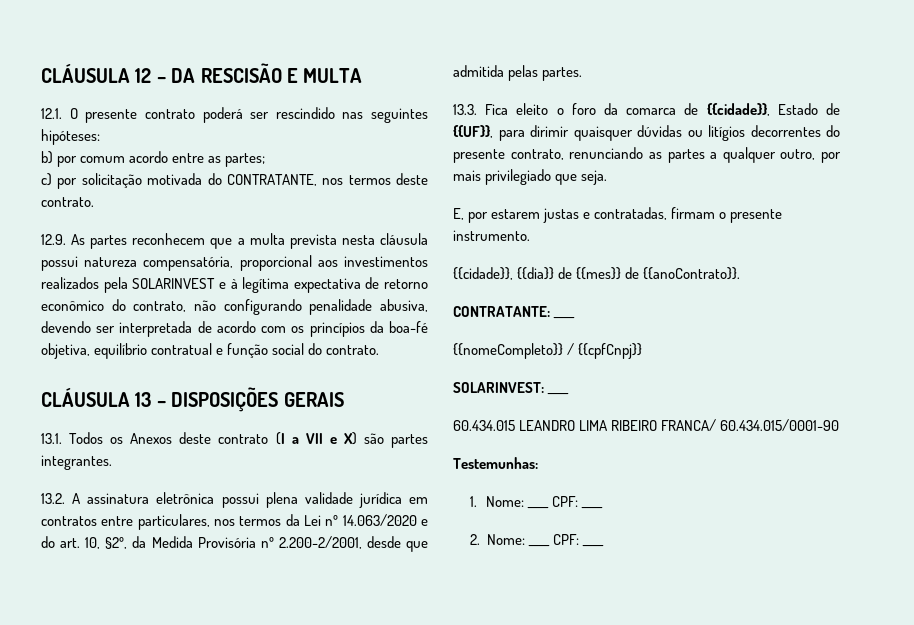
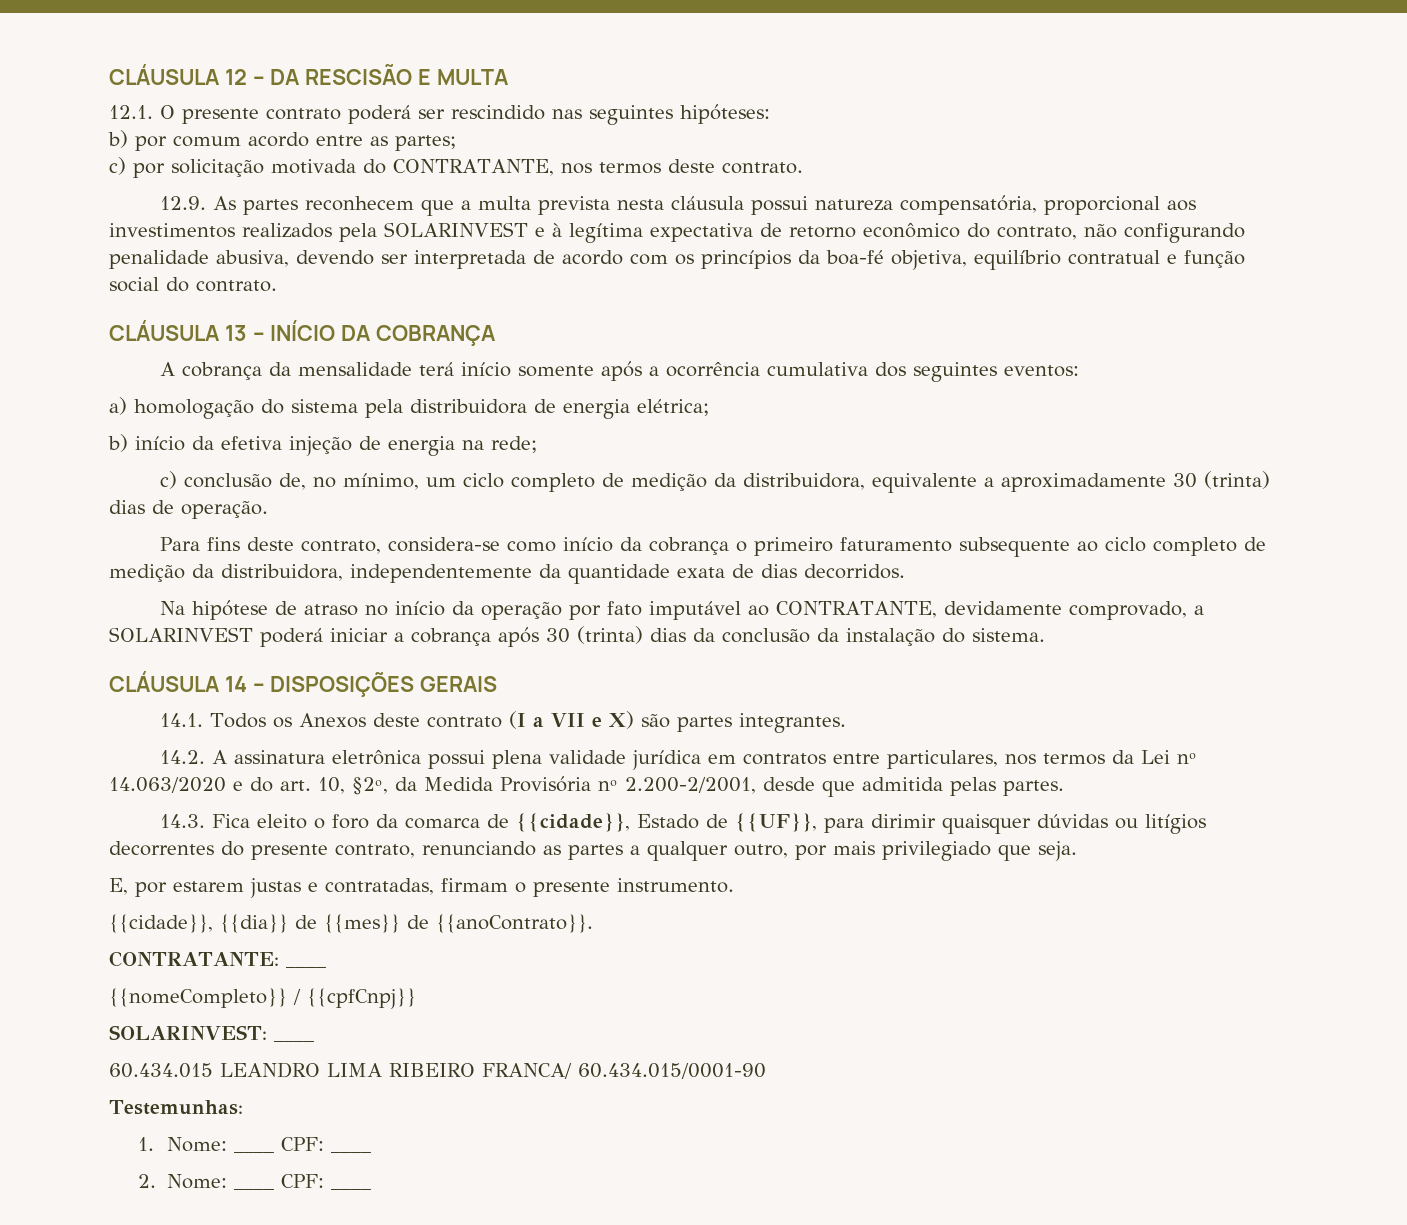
(166, 404) none -> [270,320,496,346] [160,361,1080,382] [109,397,709,419] [108,434,537,456] [160,471,1271,493] [109,500,268,519] [160,537,1267,557] [109,564,905,584] [160,600,1205,620] [109,626,1045,647] [109,671,265,692] INÍCIO DA COBRANÇA // A cobrança da mensalidade terá início somente após a ocorrência cumulativa dos seguintes eventos: // a) homologação do sistema pela distribuidora de energia elétrica; // b) início da efetiva injeção de energia na rede; // c) conclusão de, no mínimo, um ciclo completo de medição da distribuidora, equivalente a aproximadamente 30 (trinta) dias de operação. // Para fins deste contrato, considera-se como início da cobrança o primeiro faturamento subsequente ao ciclo completo de medição da distribuidora, independentemente da quantidade exata de dias decorridos. // Na hipótese de atraso no início da operação por fato imputável ao CONTRATANTE, devidamente comprovado, a SOLARINVEST poderá iniciar a cobrança após 30 (trinta) dias da conclusão da instalação do sistema. // CLÁUSULA 14 –
[41,433,62,444] 13.1. -> [160,713,204,727] 14.1.
[41,493,65,504] 13.2. -> [160,750,206,764] 14.2.
[453,104,477,115] 13.3. -> [160,814,206,828] 14.3.

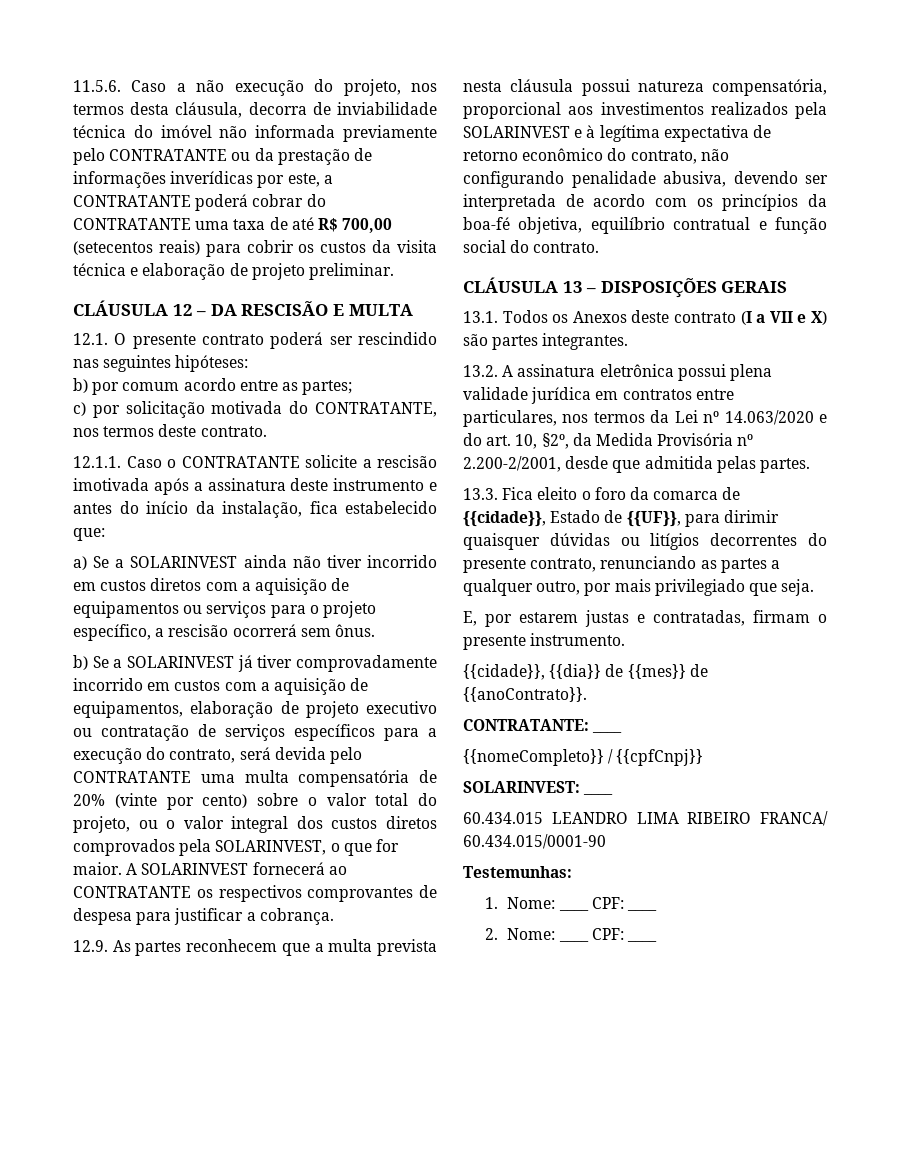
(109, 74) none -> [73,79,437,96] [73,102,437,118] [73,125,438,142] [73,148,372,165] [73,171,333,188] [73,194,326,211] [73,217,393,233] [73,240,437,257] [73,263,394,280] 11.5.6. Caso a não execução do projeto, nos termos desta cláusula, decorra de inviabilidade técnica do imóvel não informada previamente pelo CONTRATANTE ou da prestação de informações inverídicas por este, a CONTRATANTE poderá cobrar do CONTRATANTE uma taxa de até R$ 700,00 (setecentos reais) para cobrir os custos da visita técnica e elaboração de projeto preliminar. //
(803, 168) none -> [73,455,437,468] [73,478,437,495] [73,501,437,518] [73,528,105,541] [73,555,437,570] [73,578,350,595] [73,601,376,618] [73,624,375,641] [73,655,437,672] [73,678,369,695] [73,701,437,718] [73,724,437,741] [73,747,362,764] [73,770,437,787] [73,793,437,810] [73,816,437,833] [73,839,399,856] [73,862,347,875] [73,885,437,902] [73,908,334,925] // 12.1.1. Caso o CONTRATANTE solicite a rescisão imotivada após a assinatura deste instrumento e antes do início da instalação, fica estabelecido que: // a) Se a SOLARINVEST ainda não tiver incorrido em custos diretos com a aquisição de equipamentos ou serviços para o projeto específico, a rescisão ocorrerá sem ônus. // b) Se a SOLARINVEST já tiver comprovadamente incorrido em custos com a aquisição de equipamentos, elaboração de projeto executivo ou contratação de serviços específicos para a execução do contrato, será devida pelo CONTRATANTE uma multa compensatória de 20% (vinte por cento) sobre o valor total do projeto, ou o valor integral dos custos diretos comprovados pela SOLARINVEST, o que for maior. A SOLARINVEST fornecerá ao CONTRATANTE os respectivos comprovantes de despesa para justificar a cobrança.
[270,320,496,346] [160,361,1080,382] [109,397,709,419] [108,434,537,456] [160,471,1271,493] [109,500,268,519] [160,537,1267,557] [109,564,905,584] [160,600,1205,620] [109,626,1045,647] [109,671,265,692] INÍCIO DA COBRANÇA // A cobrança da mensalidade terá início somente após a ocorrência cumulativa dos seguintes eventos: // a) homologação do sistema pela distribuidora de energia elétrica; // b) início da efetiva injeção de energia na rede; // c) conclusão de, no mínimo, um ciclo completo de medição da distribuidora, equivalente a aproximadamente 30 (trinta) dias de operação. // Para fins deste contrato, considera-se como início da cobrança o primeiro faturamento subsequente ao ciclo completo de medição da distribuidora, independentemente da quantidade exata de dias decorridos. // Na hipótese de atraso no início da operação por fato imputável ao CONTRATANTE, devidamente comprovado, a SOLARINVEST poderá iniciar a cobrança após 30 (trinta) dias da conclusão da instalação do sistema. // CLÁUSULA 14 – -> (597, 290) none
[160,713,204,727] 14.1. -> [463,311,498,323] 13.1.
[160,750,206,764] 14.2. -> [463,365,498,377] 13.2.
[160,814,206,828] 14.3. -> [463,488,498,500] 13.3.

